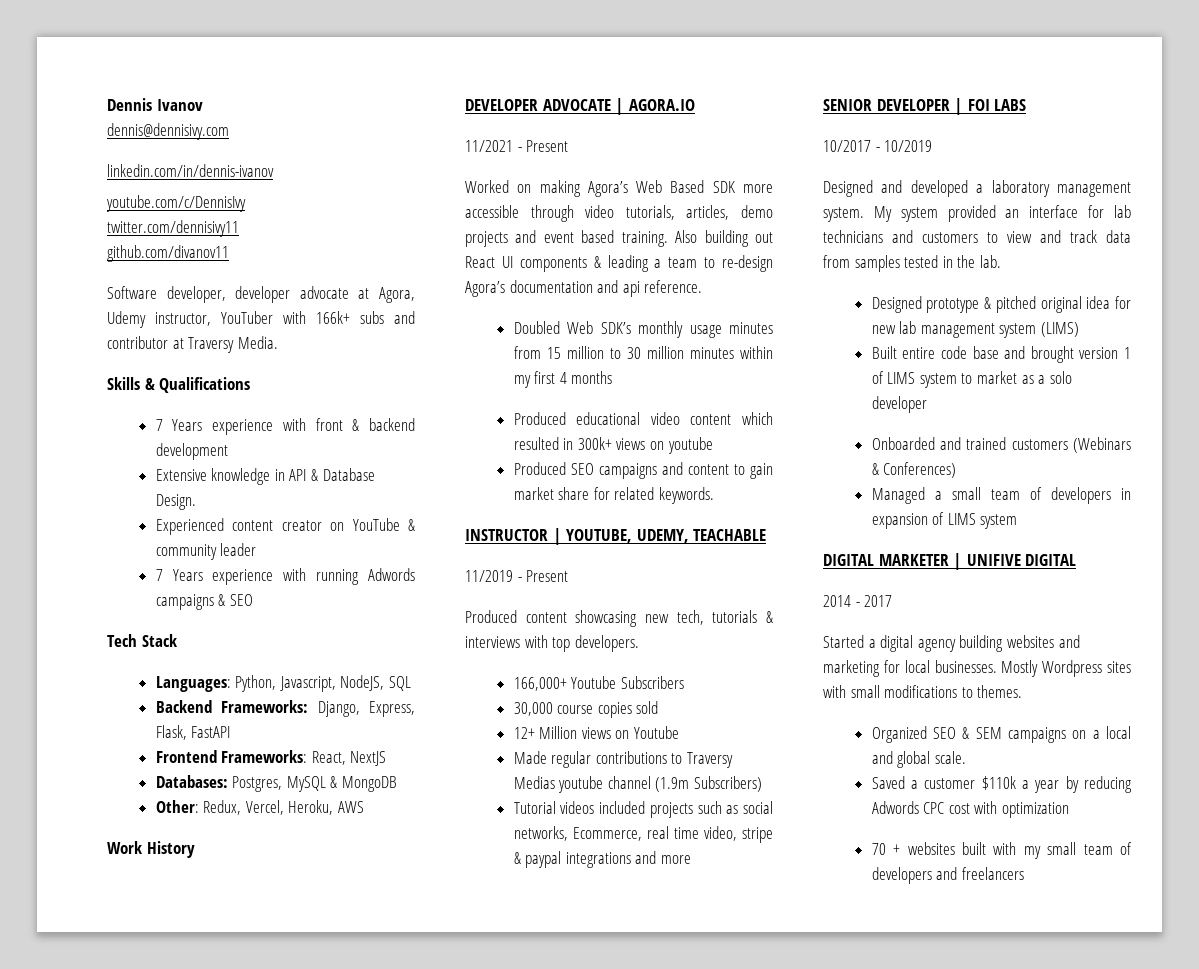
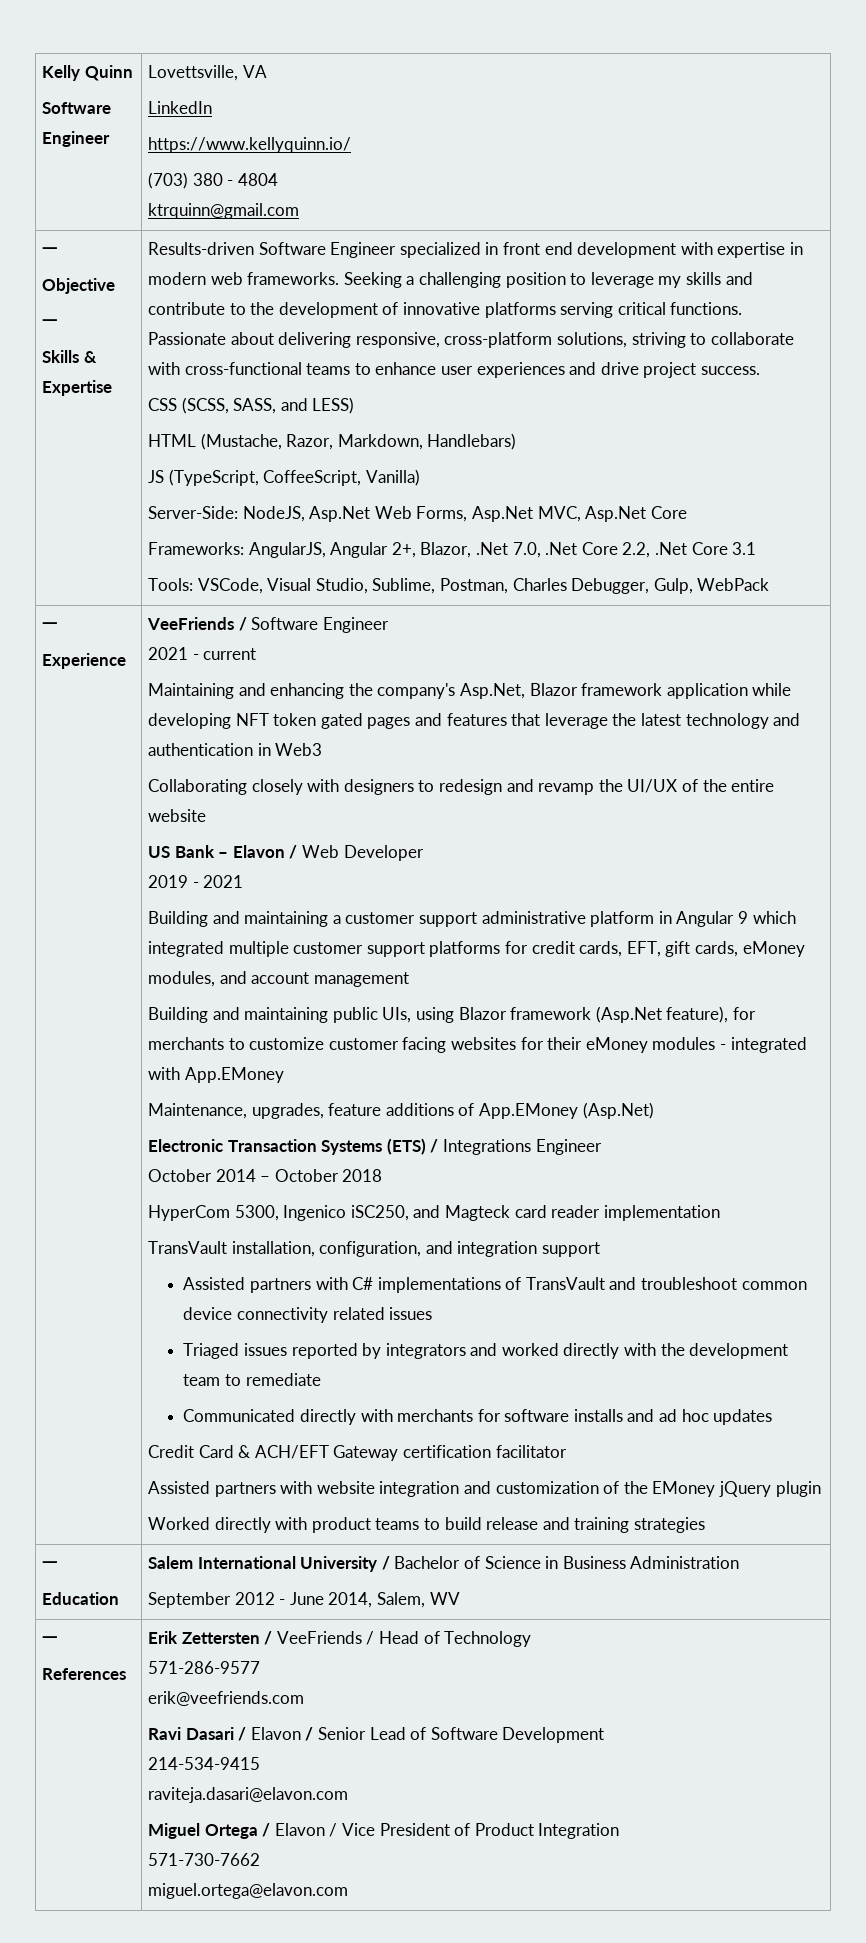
[107,98,203,111] [107,123,229,140] [107,164,274,177] [106,195,246,212] [107,220,239,237] [107,245,229,262] [107,286,415,303] [107,311,415,328] [107,336,278,353] [107,377,251,393] [155,418,415,435] [155,443,228,460] [155,468,375,485] [155,494,196,510] [155,518,415,535] [155,543,257,560] [155,568,415,585] [155,594,253,610] [107,634,177,647] [155,675,412,692] [155,700,415,717] [155,725,231,740] [155,750,387,766] [155,775,398,792] [155,800,365,815] [107,841,195,858] [465,98,695,115] [465,140,569,152] [465,180,773,197] [465,205,773,222] [465,230,773,247] [465,255,773,272] [465,280,703,297] [513,321,773,338] [513,346,773,359] [513,371,613,388] [513,412,773,425] [513,437,713,454] [513,462,773,479] [513,487,715,504] [465,528,767,545] [465,570,569,582] [465,610,773,627] [465,635,639,652] [513,676,684,691] [513,701,659,718] [513,726,680,739] [513,751,734,768] [513,776,763,793] [513,801,773,818] [513,826,773,843] [513,851,692,868] [823,98,1027,115] [823,140,933,152] [823,180,1131,197] [823,205,1131,222] [823,230,1131,243] [823,255,1001,272] [871,296,1131,313] [871,321,1080,338] [871,346,1131,363] [871,371,1072,388] [871,396,927,413] [871,437,1131,453] [871,462,957,478] [871,487,1131,504] [871,512,1018,529] [823,553,1077,570] [823,595,893,607] [823,635,1080,652] [823,660,1131,677] [823,685,1023,698] [871,726,1131,743] [871,751,966,768] [871,776,1132,793] [871,801,1070,818] [871,842,1132,859] [871,867,1024,884] Dennis Ivanov // dennis@dennisivy.com // linkedin.com/in/dennis-ivanov // youtube.com/c/DennisIvy // twitter.com/dennisivy11 // github.com/divanov11 // Software developer, developer advocate at Agora, Udemy instructor, YouTuber with 166k+ subs and contributor at Traversy Media. // Skills & Qualifications // 7 Years experience with front & backend development // Extensive knowledge in API & Database Design. // Experienced content creator on YouTube & community leader // 7 Years experience with running Adwords campaigns & SEO // Tech Stack // Languages: Python, Javascript, NodeJS, SQL // Backend Frameworks: Django, Express, Flask, FastAPI // Frontend Frameworks: React, NextJS // Databases: Postgres, MySQL & MongoDB // Other: Redux, Vercel, Heroku, AWS // Work History // DEVELOPER ADVOCATE | AGORA.IO // 11/2021 - Present // Worked on making Agora’s Web Based SDK more accessible through video tutorials, articles, demo projects and event based training. Also building out React UI components & leading a team to re-design Agora’s documentation and api reference. // Doubled Web SDK’s monthly usage minutes from 15 million to 30 million minutes within my first 4 months // Produced educational video content which resulted in 300k+ views on youtube // Produced SEO campaigns and content to gain market share for related keywords. // INSTRUCTOR | YOUTUBE, UDEMY, TEACHABLE // 11/2019 - Present // Produced content showcasing new tech, tutorials & interviews with top developers. // 166,000+ Youtube Subscribers // 30,000 course copies sold // 12+ Million views on Youtube // Made regular contributions to Traversy Medias youtube channel (1.9m Subscribers) // Tutorial videos included projects such as social networks, Ecommerce, real time video, stripe & paypal integrations and more // SENIOR DEVELOPER | FOI LABS // 10/2017 - 10/2019 // Designed and developed a laboratory management system. My system provided an interface for lab technicians and customers to view and track data from samples tested in the lab. // Designed prototype & pitched original idea for new lab management system (LIMS) // Built entire code base and brought version 1 of LIMS system to market as a solo developer // Onboarded and trained customers (Webinars & Conferences) // Managed a small team of developers in expansion of LIMS system // DIGITAL MARKETER | UNIFIVE DIGITAL // 2014 - 2017 // Started a digital agency building websites and marketing for local businesses. Mostly Wordpress sites with small modifications to themes. // Organized SEO & SEM campaigns on a local and global scale. // Saved a customer $110k a year by reducing Adwords CPC cost with optimization // 70 + websites built with my small team of developers and freelancers -> [42,65,133,81] [42,102,112,114] [42,131,111,147] [148,65,267,81] [148,101,213,114] [148,137,352,153] [148,172,278,189] [148,203,300,219] [42,247,59,255] [42,278,116,294] [42,319,59,327] [42,350,97,363] [42,380,113,396] [148,242,803,258] [148,272,753,288] [148,302,743,318] [148,332,794,348] [148,362,760,378] [148,397,355,414] [148,433,517,450] [148,469,420,486] [148,506,687,522] [148,542,757,558] [148,578,770,594] [42,622,59,630] [42,653,127,669] [147,617,389,633] [148,647,257,660] [148,683,792,699] [148,713,801,729] [148,743,323,756] [148,779,775,795] [148,809,207,822] [148,845,424,861] [148,875,244,888] [148,911,796,927] [148,941,805,957] [148,971,409,987] [148,1006,756,1023] [148,1037,807,1053] [148,1067,284,1083] [148,1102,654,1119] [148,1138,602,1155] [148,1169,383,1182] [148,1205,720,1221] [148,1241,600,1257] [183,1277,807,1293] [183,1307,433,1323] [183,1343,789,1359] [183,1373,321,1386] [183,1409,773,1425] [148,1445,567,1461] [148,1481,821,1497] [148,1517,705,1533] [42,1561,59,1569] [42,1592,120,1605] [148,1556,740,1572] [148,1592,460,1608] [42,1636,59,1644] [42,1668,127,1680] [148,1631,532,1647] [148,1661,261,1674] [148,1691,305,1706] [148,1727,605,1743] [148,1757,261,1770] [148,1787,349,1803] [148,1823,620,1839] [148,1853,261,1866] [148,1883,349,1899] Kelly Quinn // Software Engineer | Lovettsville, VA // LinkedIn // https://www.kellyquinn.io/ // (703) 380 - 4804 // ktrquinn@gmail.com // ㅡ // Objective // ㅡ // Skills & Expertise | Results-driven Software Engineer specialized in front end development with expertise in modern web frameworks. Seeking a challenging position to leverage my skills and contribute to the development of innovative platforms serving critical functions. Passionate about delivering responsive, cross-platform solutions, striving to collaborate with cross-functional teams to enhance user experiences and drive project success. // CSS (SCSS, SASS, and LESS) // HTML (Mustache, Razor, Markdown, Handlebars) // JS (TypeScript, CoffeeScript, Vanilla) // Server-Side: NodeJS, Asp.Net Web Forms, Asp.Net MVC, Asp.Net Core // Frameworks: AngularJS, Angular 2+, Blazor, .Net 7.0, .Net Core 2.2, .Net Core 3.1 // Tools: VSCode, Visual Studio, Sublime, Postman, Charles Debugger, Gulp, WebPack // ㅡ // Experience | VeeFriends / Software Engineer // 2021 - current // Maintaining and enhancing the company's Asp.Net, Blazor framework application while developing NFT token gated pages and features that leverage the latest technology and authentication in Web3 // Collaborating closely with designers to redesign and revamp the UI/UX of the entire website // US Bank – Elavon / Web Developer // 2019 - 2021 // Building and maintaining a customer support administrative platform in Angular 9 which integrated multiple customer support platforms for credit cards, EFT, gift cards, eMoney modules, and account management // Building and maintaining public UIs, using Blazor framework (Asp.Net feature), for merchants to customize customer facing websites for their eMoney modules - integrated with App.EMoney // Maintenance, upgrades, feature additions of App.EMoney (Asp.Net) // Electronic Transaction Systems (ETS) / Integrations Engineer // October 2014 – October 2018 // HyperCom 5300, Ingenico iSC250, and Magteck card reader implementation // TransVault installation, configuration, and integration support // Assisted partners with C# implementations of TransVault and troubleshoot common device connectivity related issues // Triaged issues reported by integrators and worked directly with the development team to remediate // Communicated directly with merchants for software installs and ad hoc updates // Credit Card & ACH/EFT Gateway certification facilitator // Assisted partners with website integration and customization of the EMoney jQuery plugin // Worked directly with product teams to build release and training strategies // ㅡ // Education | Salem International University / Bachelor of Science in Business Administration // September 2012 - June 2014, Salem, WV // ㅡ // References | Erik Zettersten / VeeFriends / Head of Technology // 571-286-9577 // erik@veefriends.com // Ravi Dasari / Elavon / Senior Lead of Software Development // 214-534-9415 // raviteja.dasari@elavon.com // Miguel Ortega / Elavon / Vice President of Product Integration // 571-730-7662 // miguel.ortega@elavon.com

